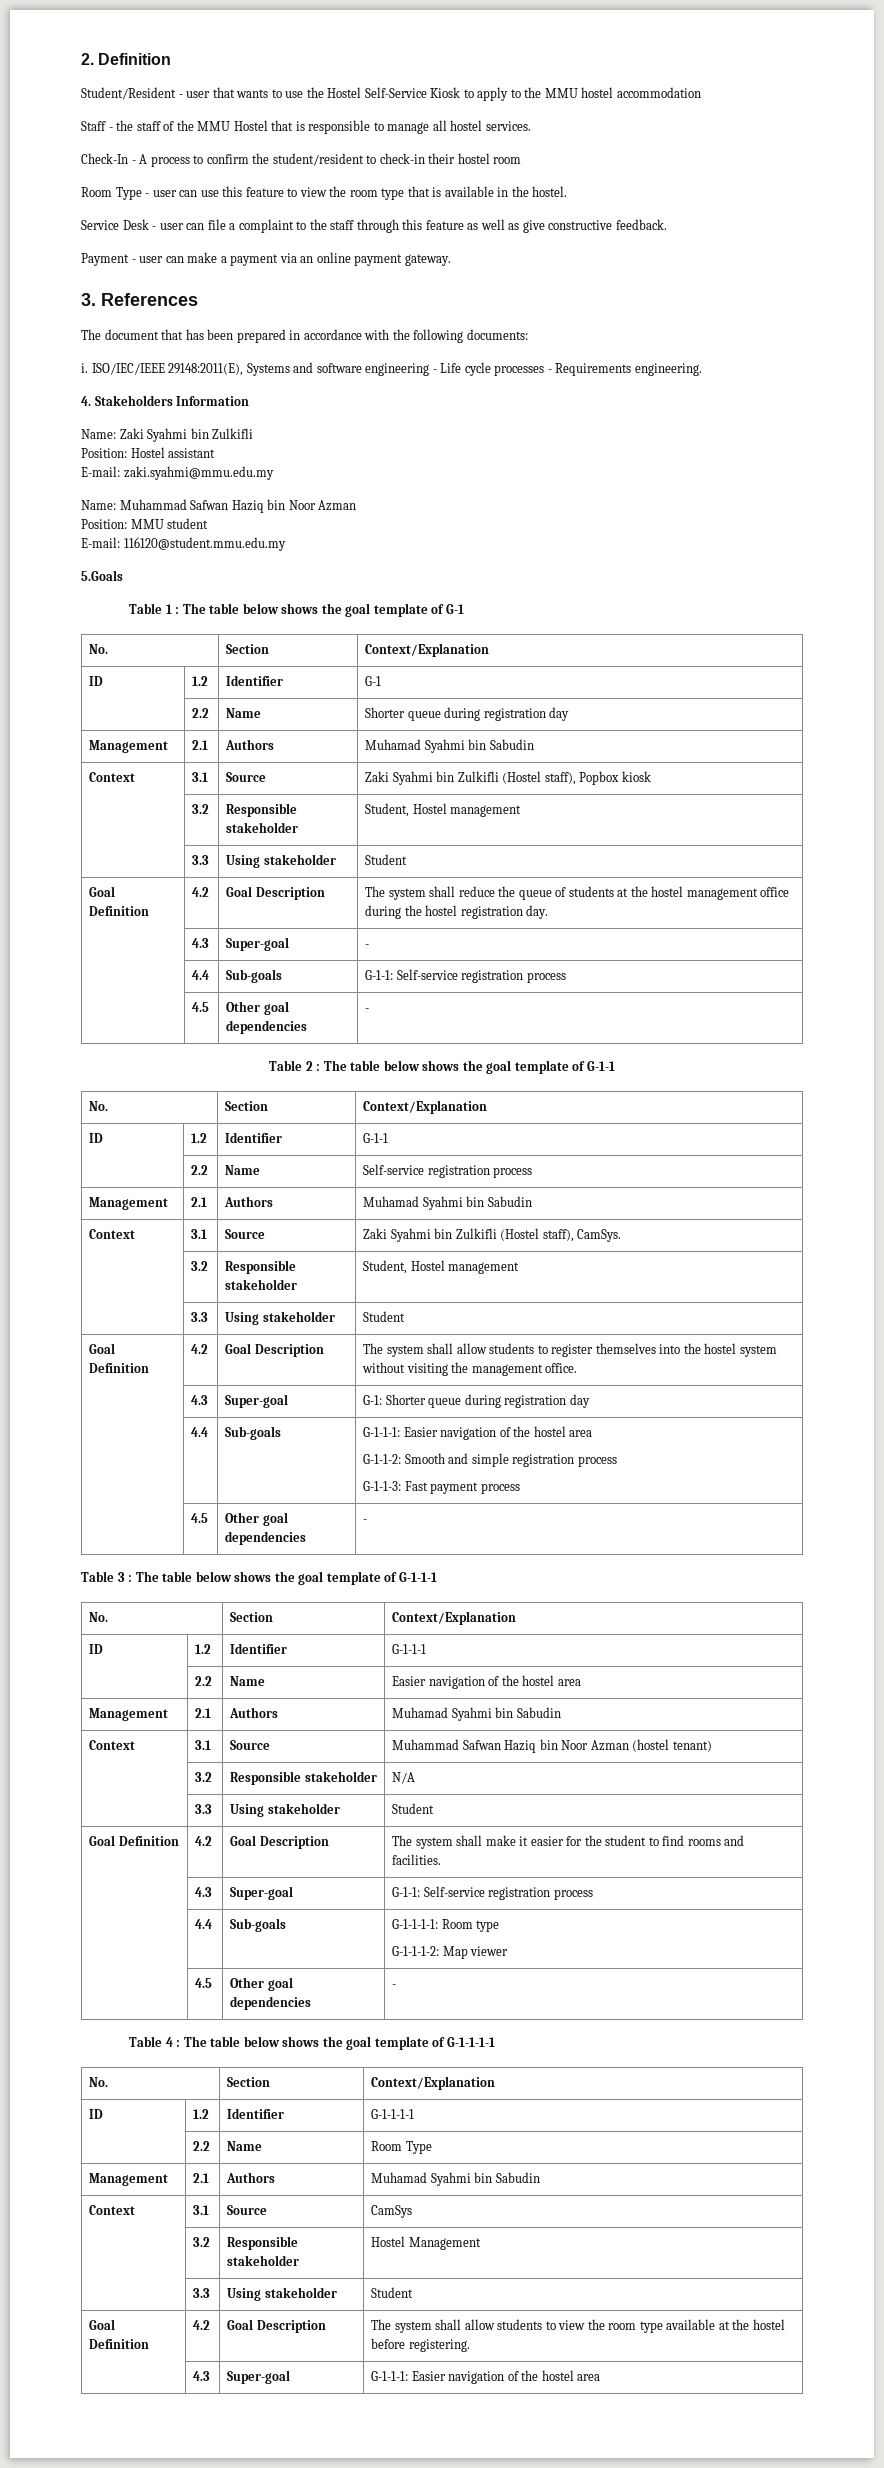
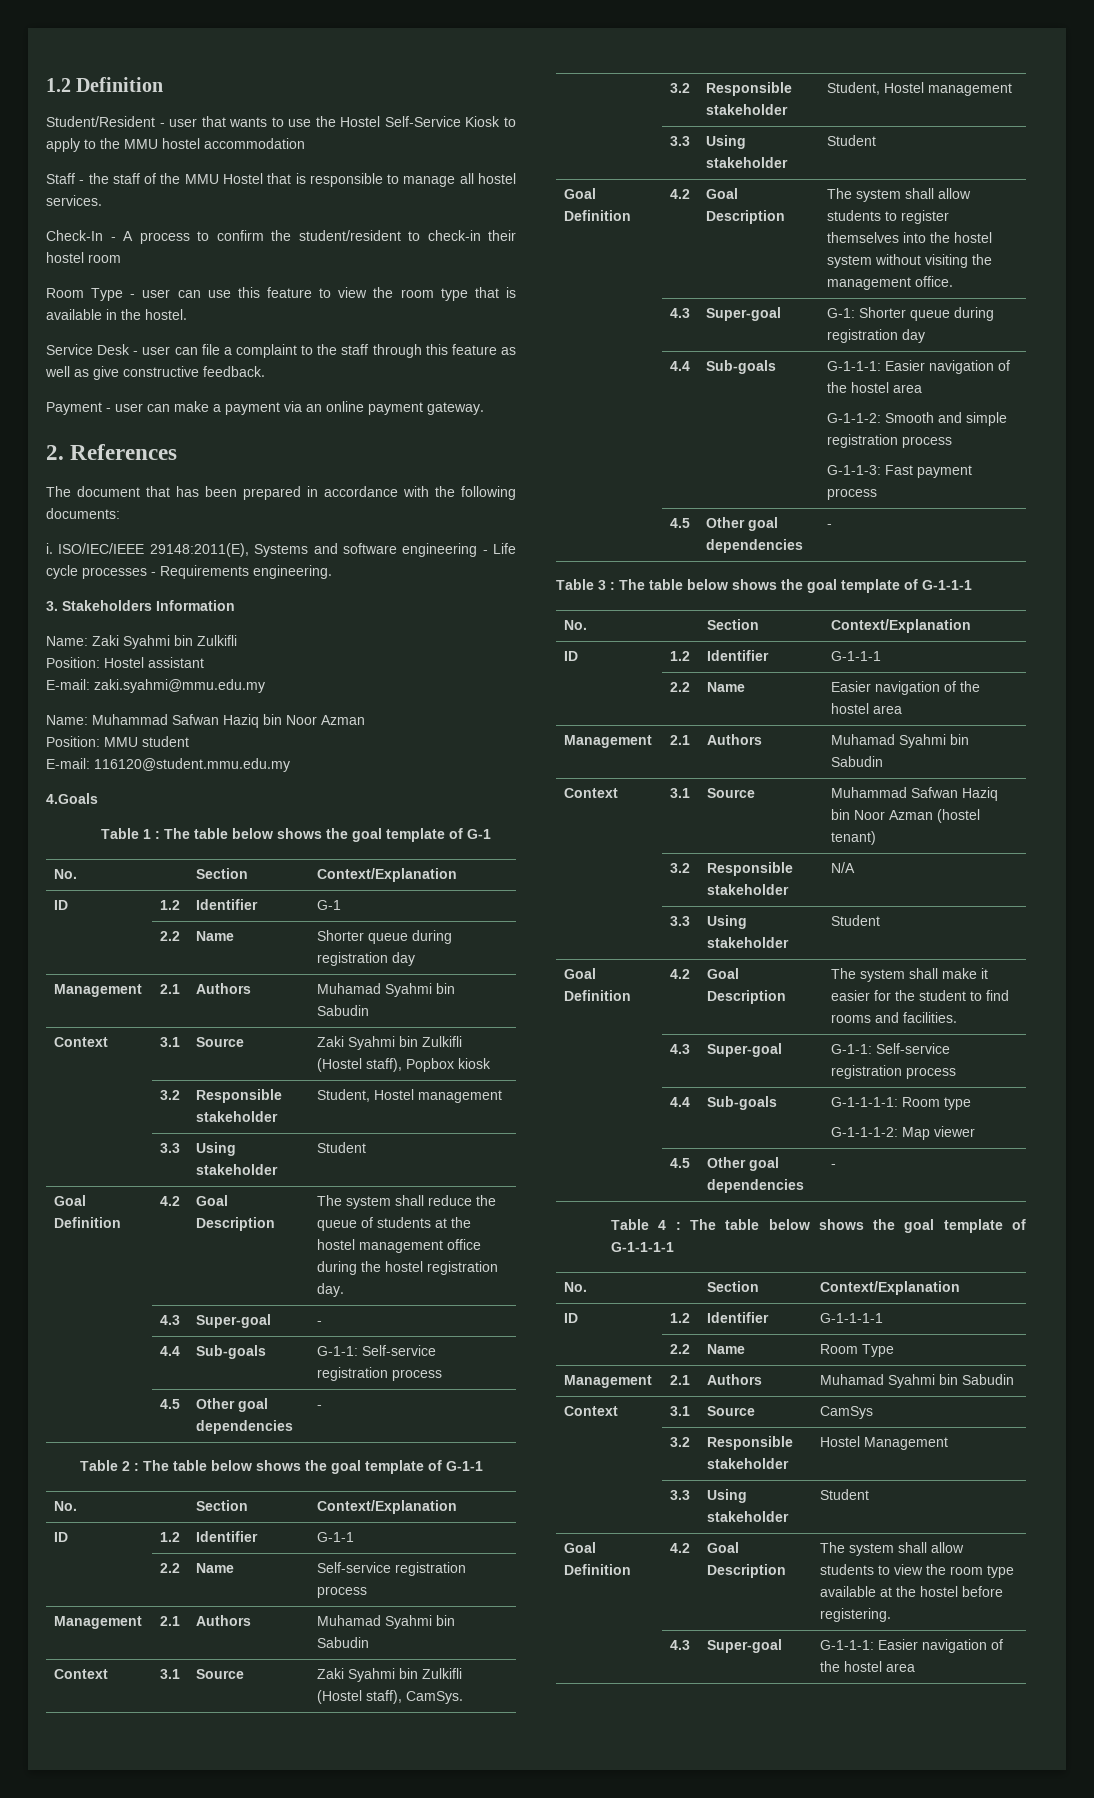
[81,53,94,65] 2. -> [46,78,71,92] 1.2
[81,293,96,306] 3. -> [46,445,64,460] 2.
[81,396,91,406] 4. -> [46,601,58,611] 3.
[81,570,123,581] 5.Goals -> [46,793,98,804] 4.Goals

